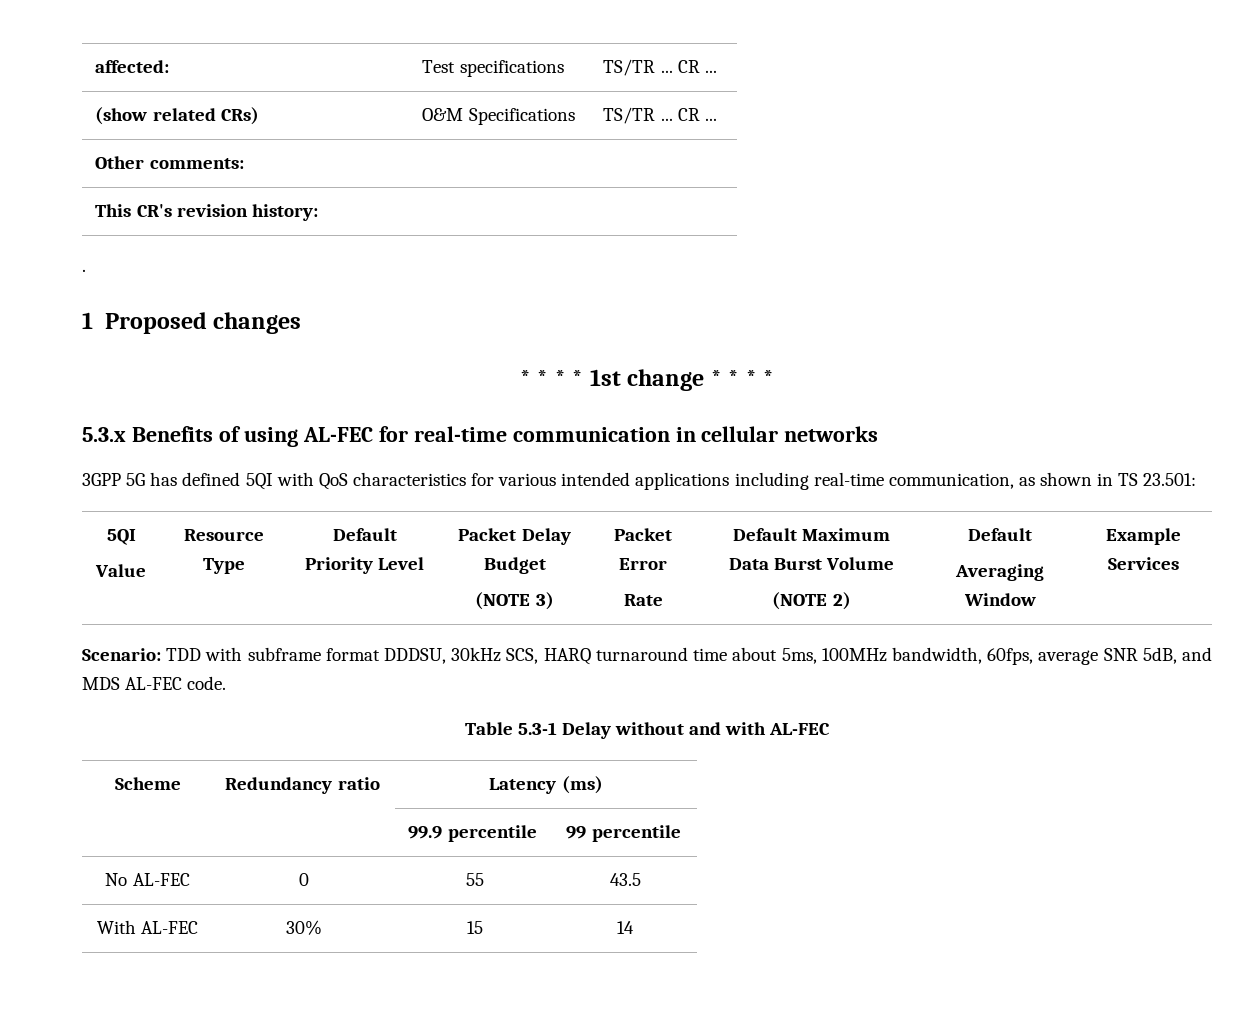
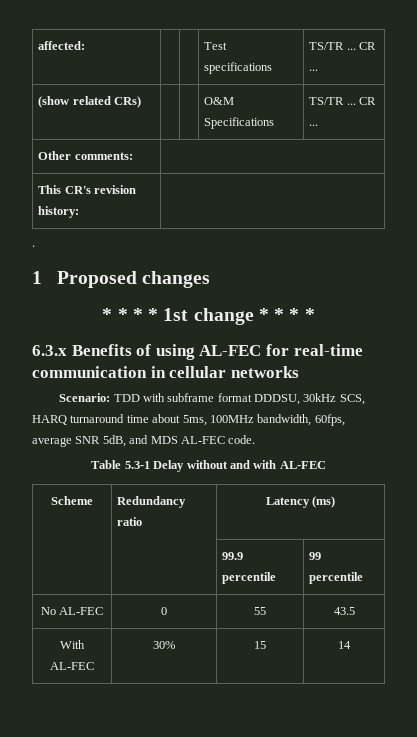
[82,427,126,442] 5.3.x -> [32,345,67,356] 6.3.x
[82,472,1197,490] [106,529,136,545] [95,564,146,577] [184,529,264,541] [203,558,245,574] [332,528,397,541] [304,557,425,574] [458,528,571,545] [483,557,546,574] [475,592,554,610] [614,528,672,541] [619,558,667,570] [623,594,663,606] [732,528,891,541] [728,557,895,570] [772,592,851,610] [968,528,1032,541] [955,564,1044,581] [963,593,1036,606] [1105,528,1181,545] [1107,557,1179,570] // 3GPP 5G has defined 5QI with QoS characteristics for various intended applications including real-time communication, as shown in TS 23.501: // 5QI // Value | Resource Type | Default Priority Level | Packet Delay Budget // (NOTE 3) | Packet Error // Rate | Default Maximum Data Burst Volume // (NOTE 2) | Default // Averaging Window | Example Services -> (299, 372) none

